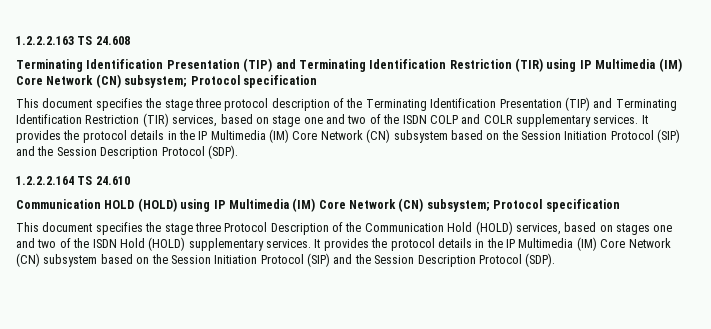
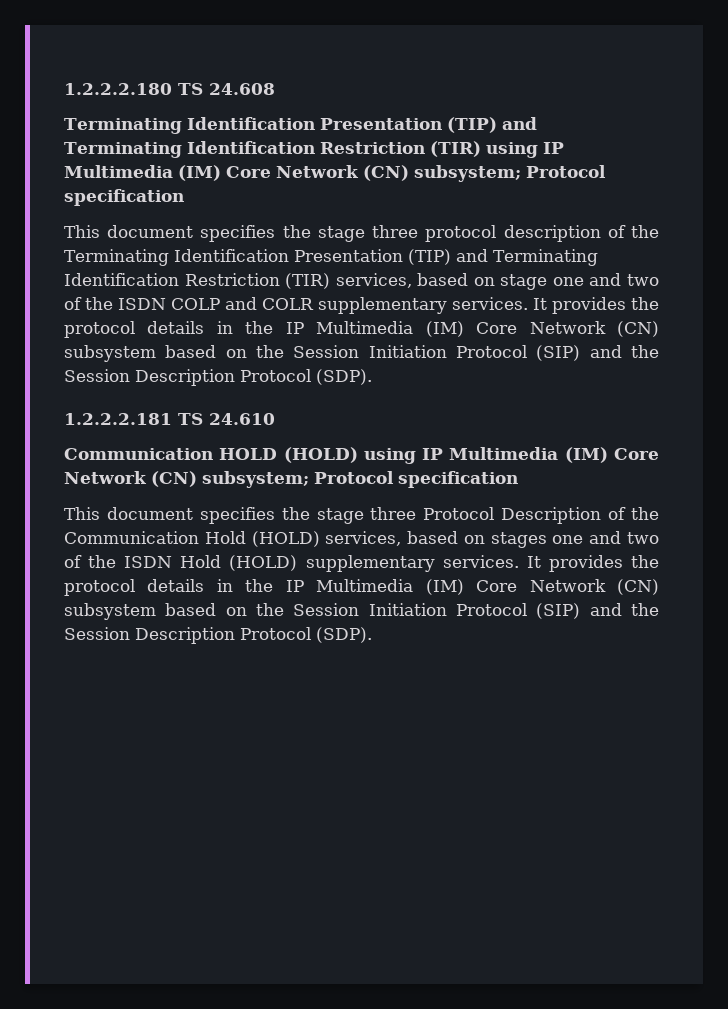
[16,36,74,45] 1.2.2.2.163 -> [64,83,172,95] 1.2.2.2.180
[16,176,74,185] 1.2.2.2.164 -> [64,413,172,425] 1.2.2.2.181

